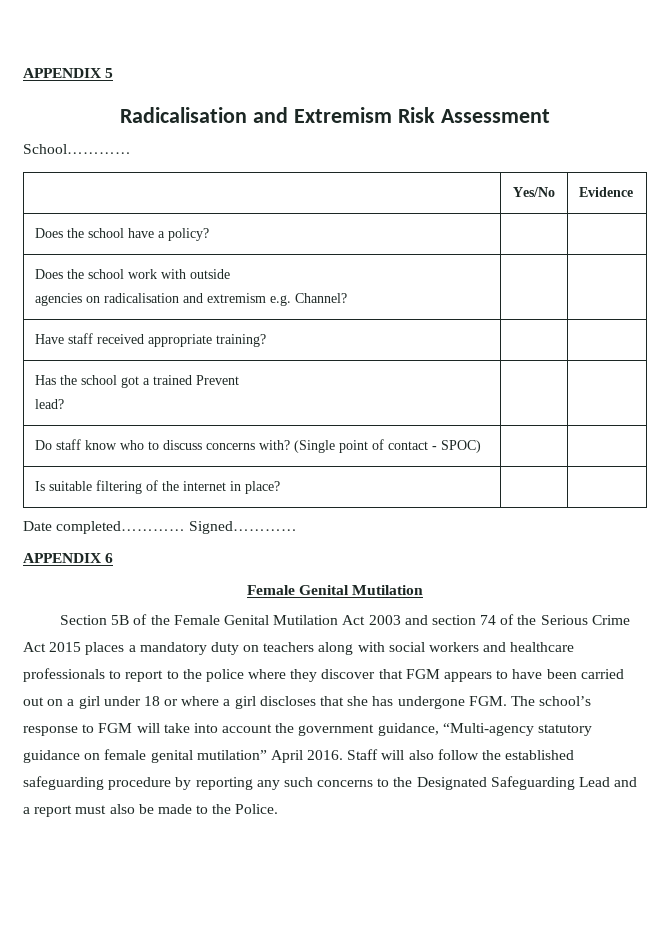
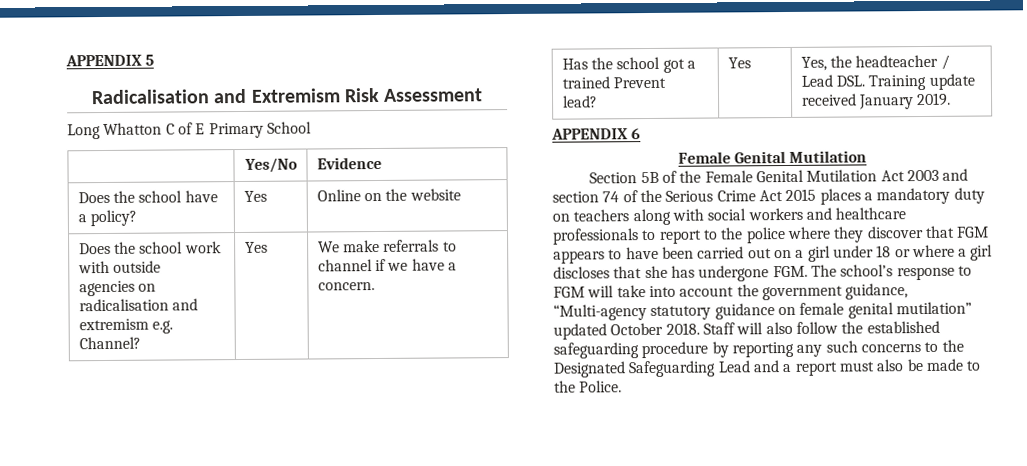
[23,144,131,154] School………… -> [67,121,312,140] Long Whatton C of E Primary School
(209, 234) | -> [243,190,267,202] [316,188,461,202] Yes | Online on the website
[34,333,266,347] | // Have staff received appropriate training? | | -> [244,241,268,253] [317,239,457,253] [317,258,457,272] [317,282,375,291] Yes | We make referrals to channel if we have a concern.
[34,439,481,453] [34,480,280,494] [23,521,298,534] | // Do staff know who to discuss concerns with? (Single point of contact - SPOC) | | // Is suitable filtering of the internet in place? | | // Date completed………… Signed………… -> [727,57,751,69] [800,54,950,71] [800,73,975,91] [800,92,952,110] Yes | Yes, the headteacher / Lead DSL. Training update received January 2019.
[270,750,344,763] April 2016. -> [553,322,700,340] updated October 2018.

